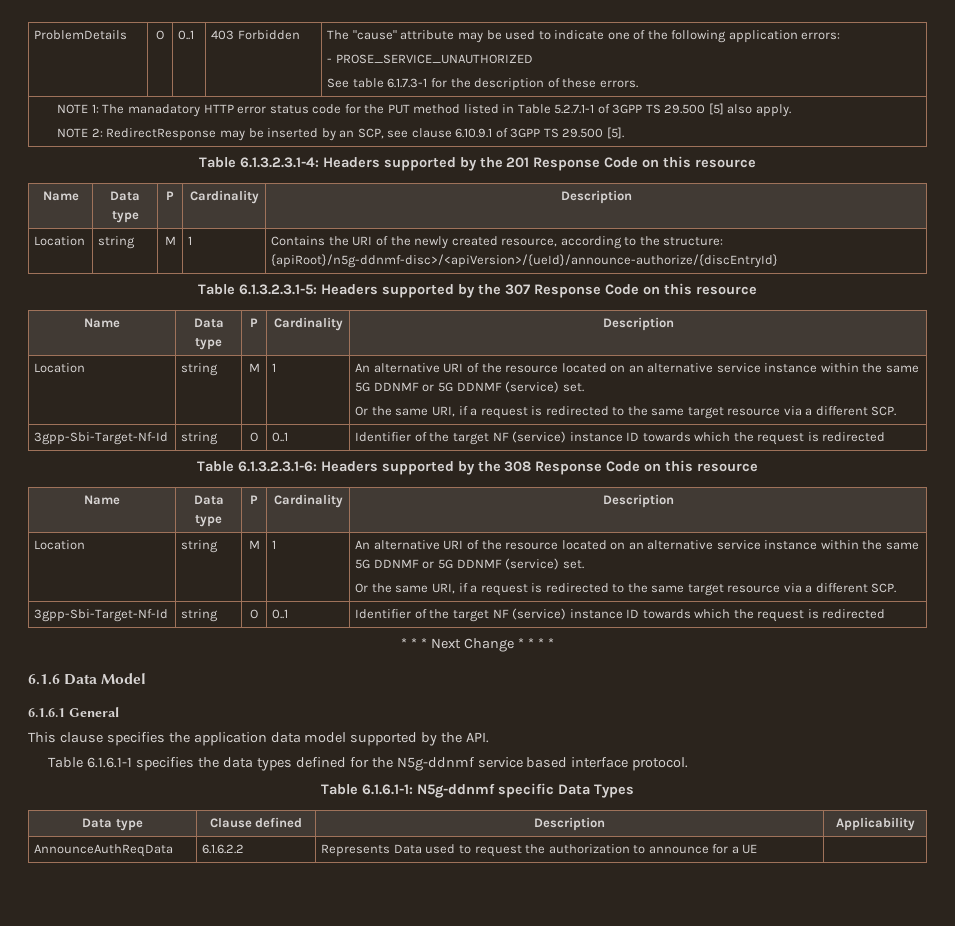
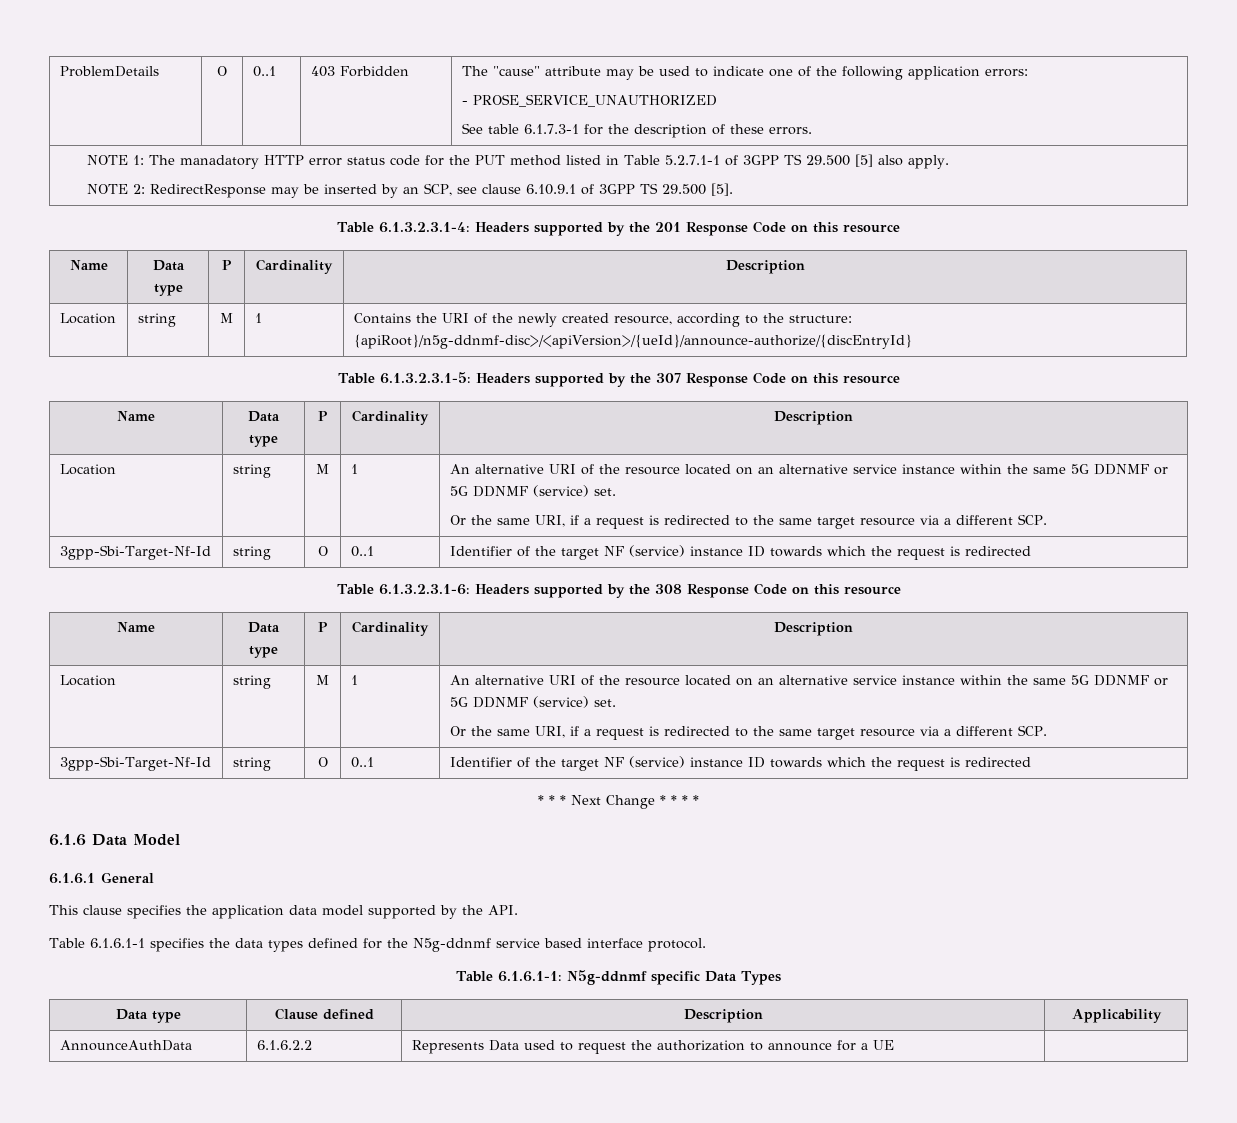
[34,844,174,857] AnnounceAuthReqData -> [59,1040,192,1051] AnnounceAuthData

